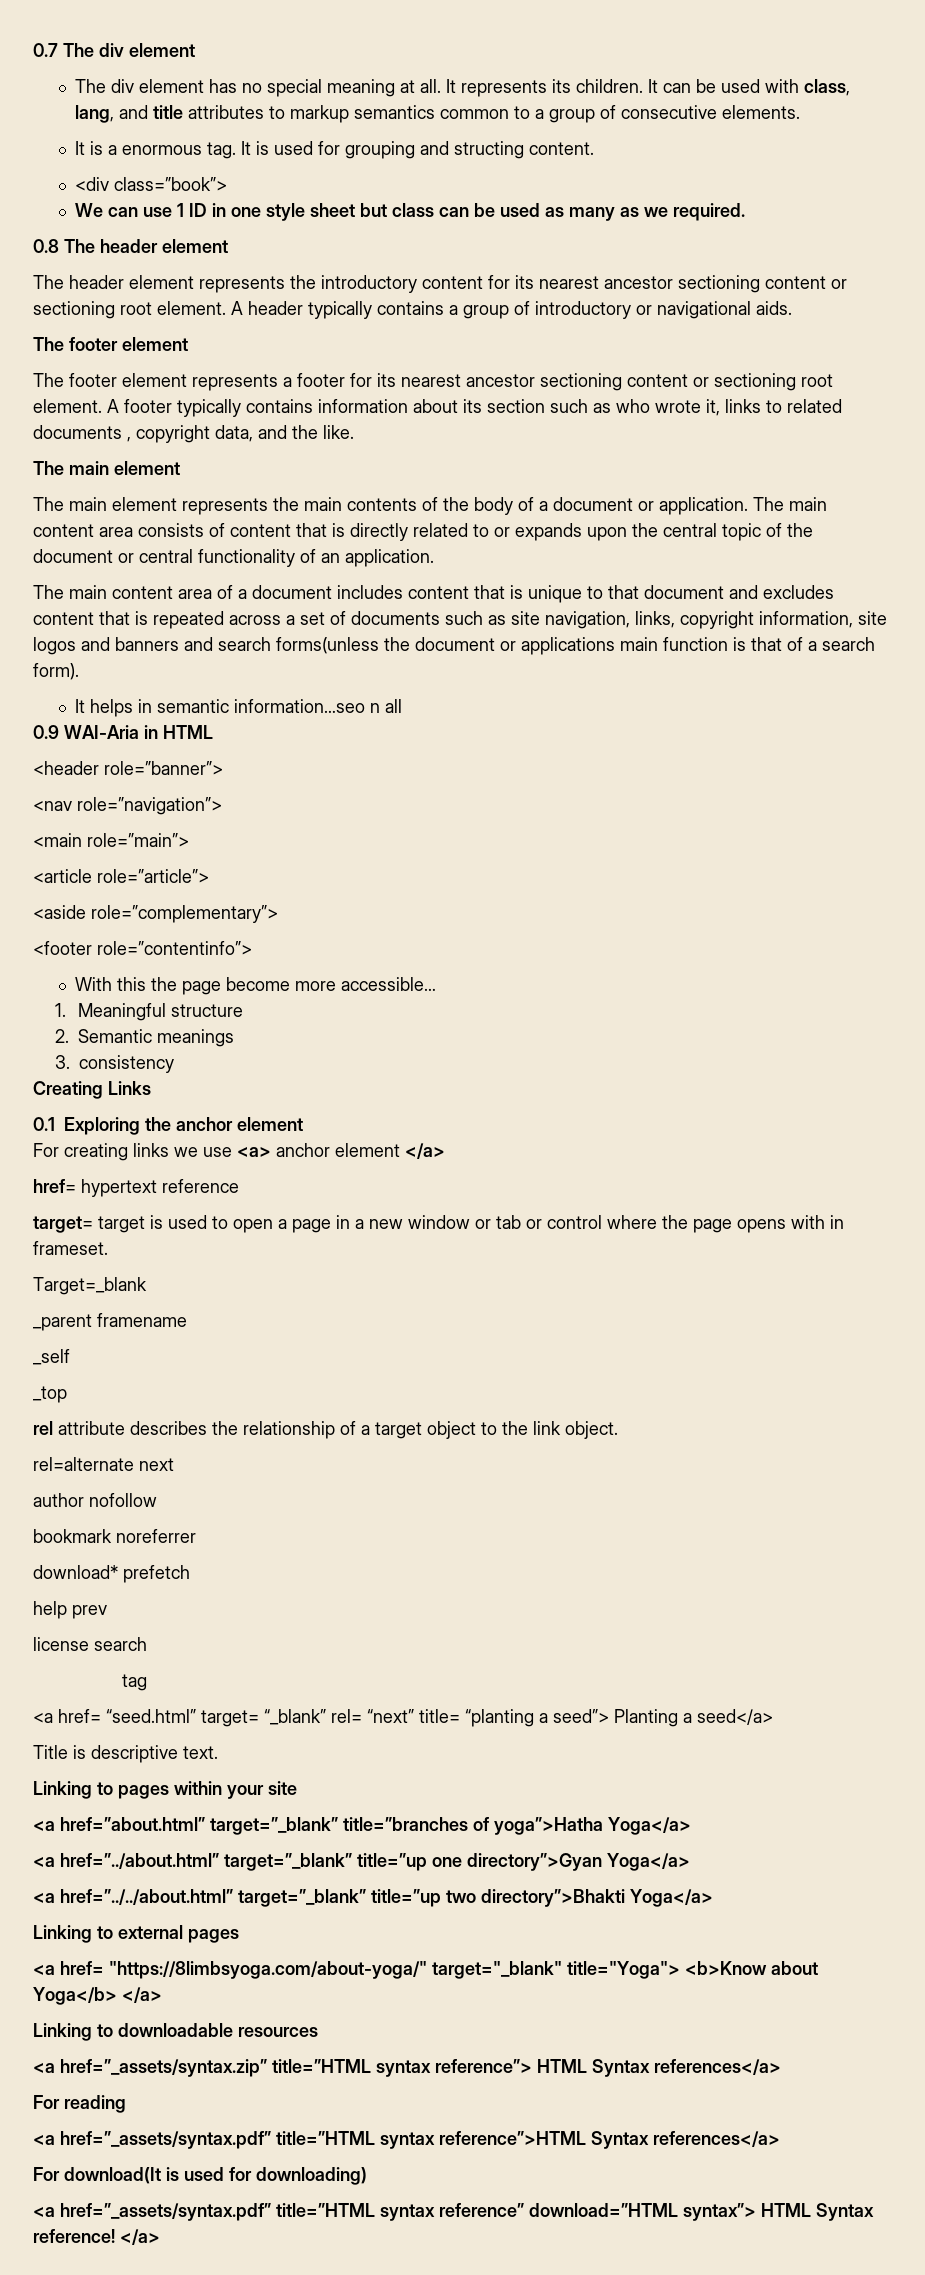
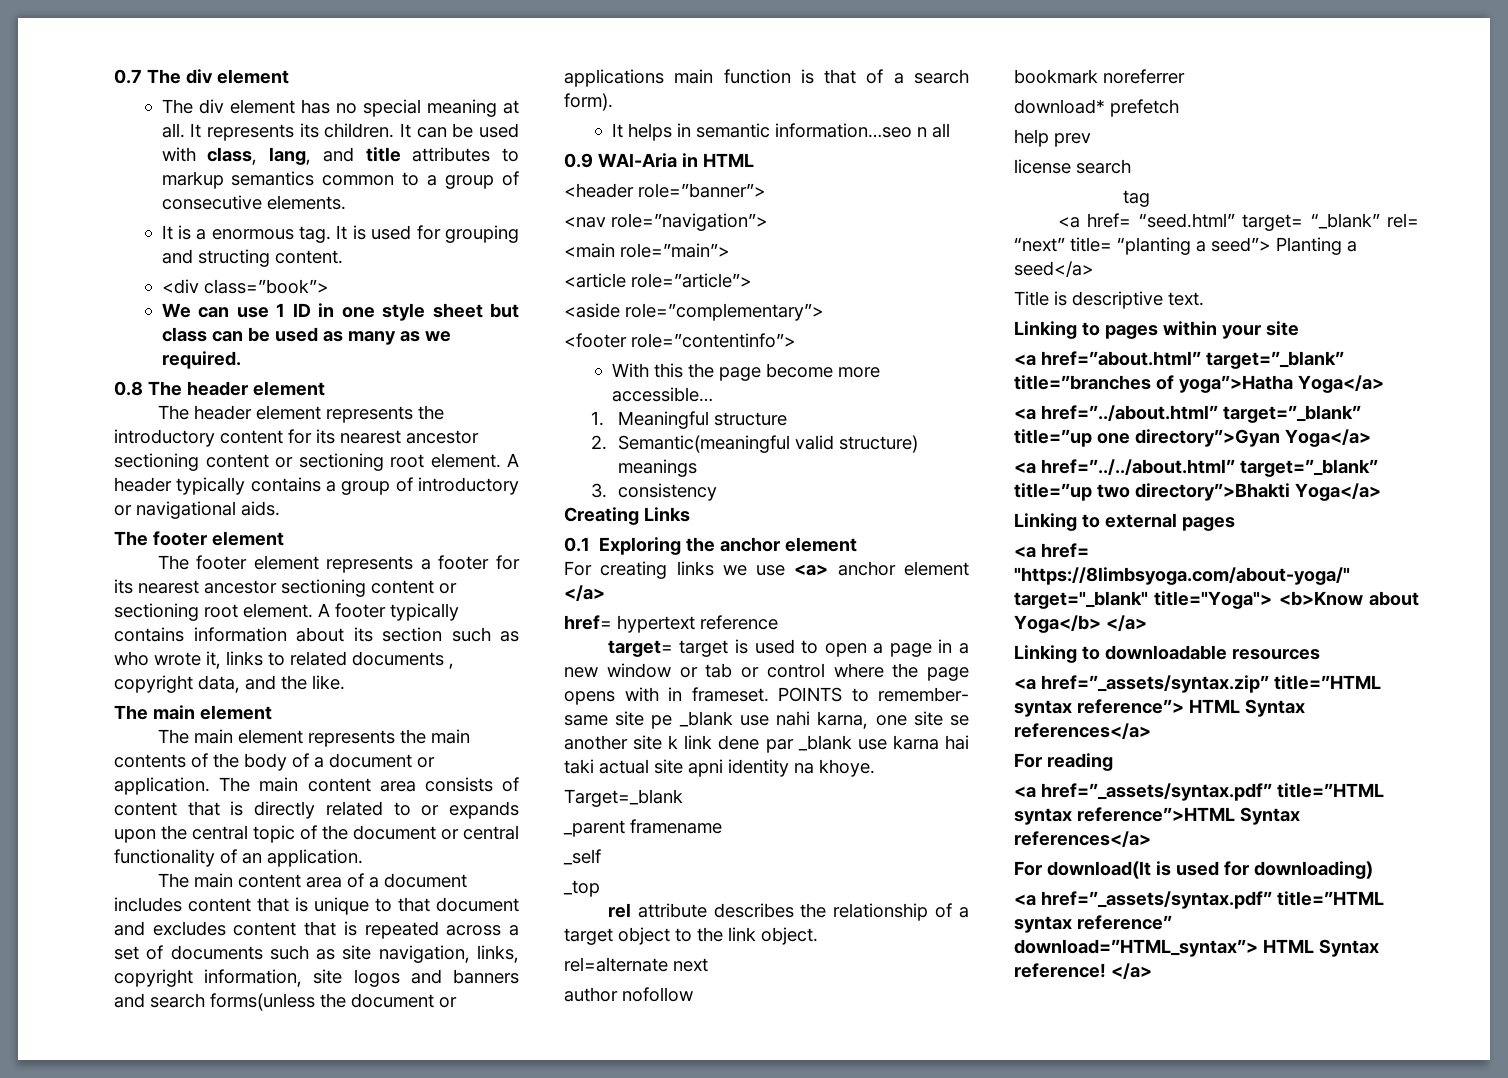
[78,1029,153,1043] Semantic -> [618,435,919,453] Semantic(meaningful valid structure)
(108, 1248) none -> [778,687,969,702] [564,711,969,729] [564,735,969,753] [564,759,875,777] POINTS to remember- same site pe _blank use nahi karna, one site se another site k link dene par _blank use karna hai taki actual site apni identity na khoye.
[529,2203,756,2221] download=”HTML syntax”> -> [1014,939,1258,957] download=”HTML_syntax”>

